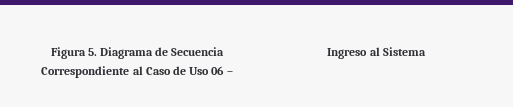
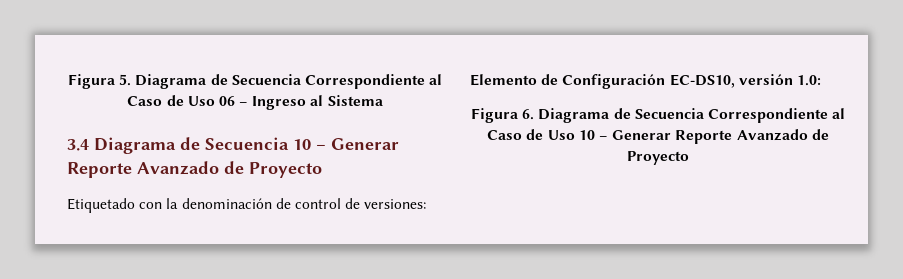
(426, 51) none -> [67,137,399,154] [67,161,322,178] [67,198,427,213] [470,74,821,89] [470,108,846,123] [487,129,829,144] [627,151,689,165] // 3.4 Diagrama de Secuencia 10 – Generar Reporte Avanzado de Proyecto // Etiquetado con la denominación de control de versiones: Elemento de Configuración EC-DS10, versión 1.0: // Figura 6. Diagrama de Secuencia Correspondiente al Caso de Uso 10 – Generar Reporte Avanzado de Proyecto

